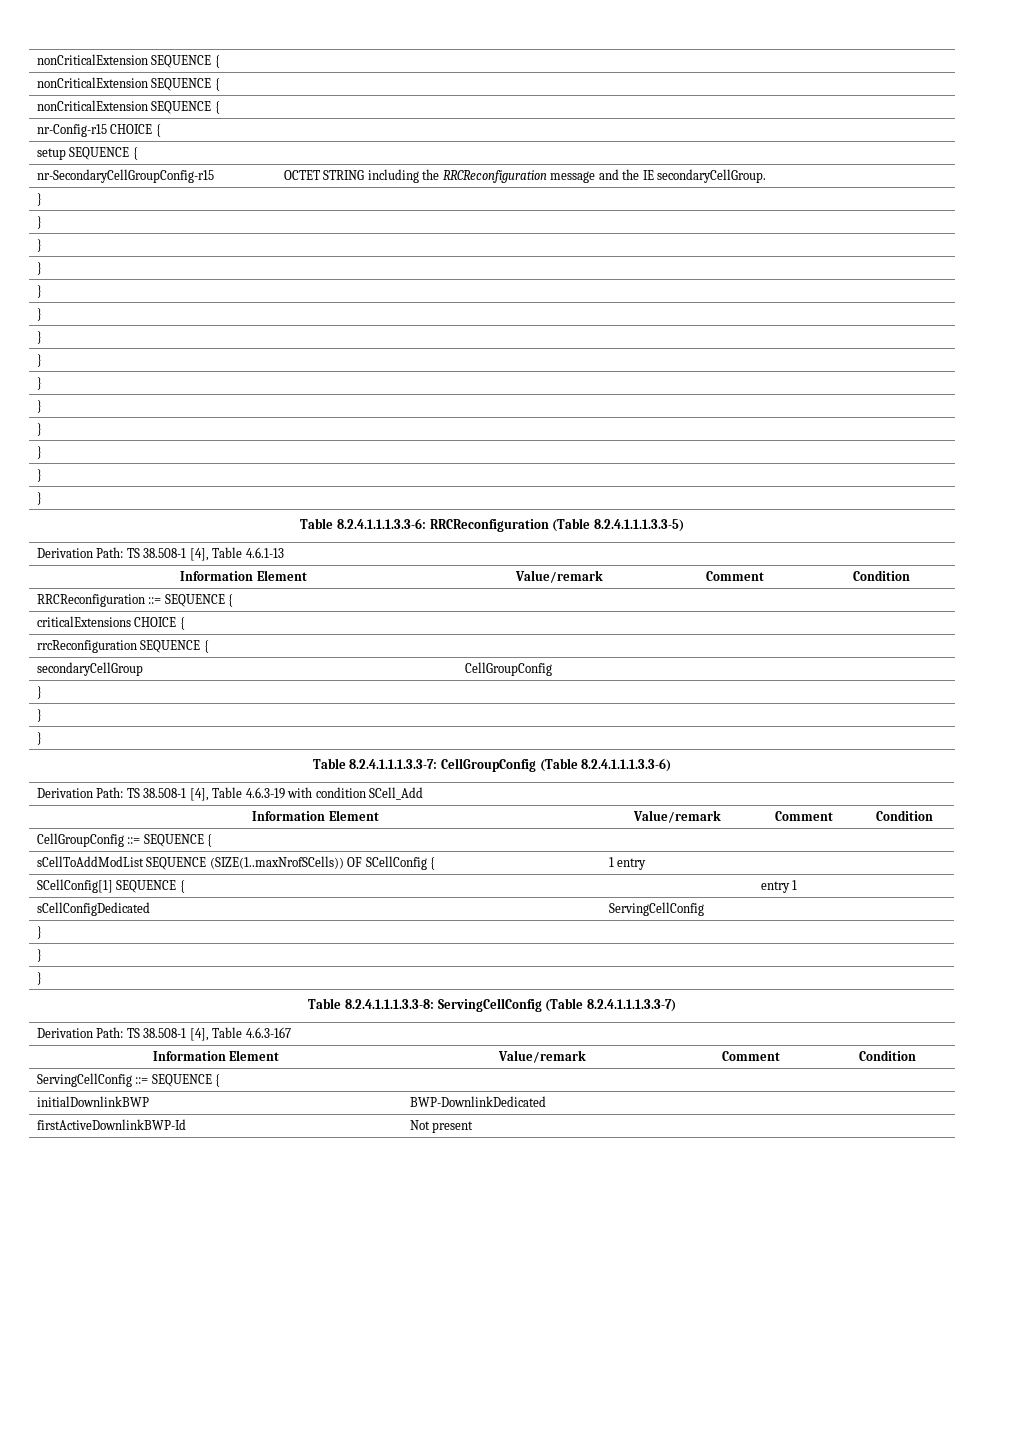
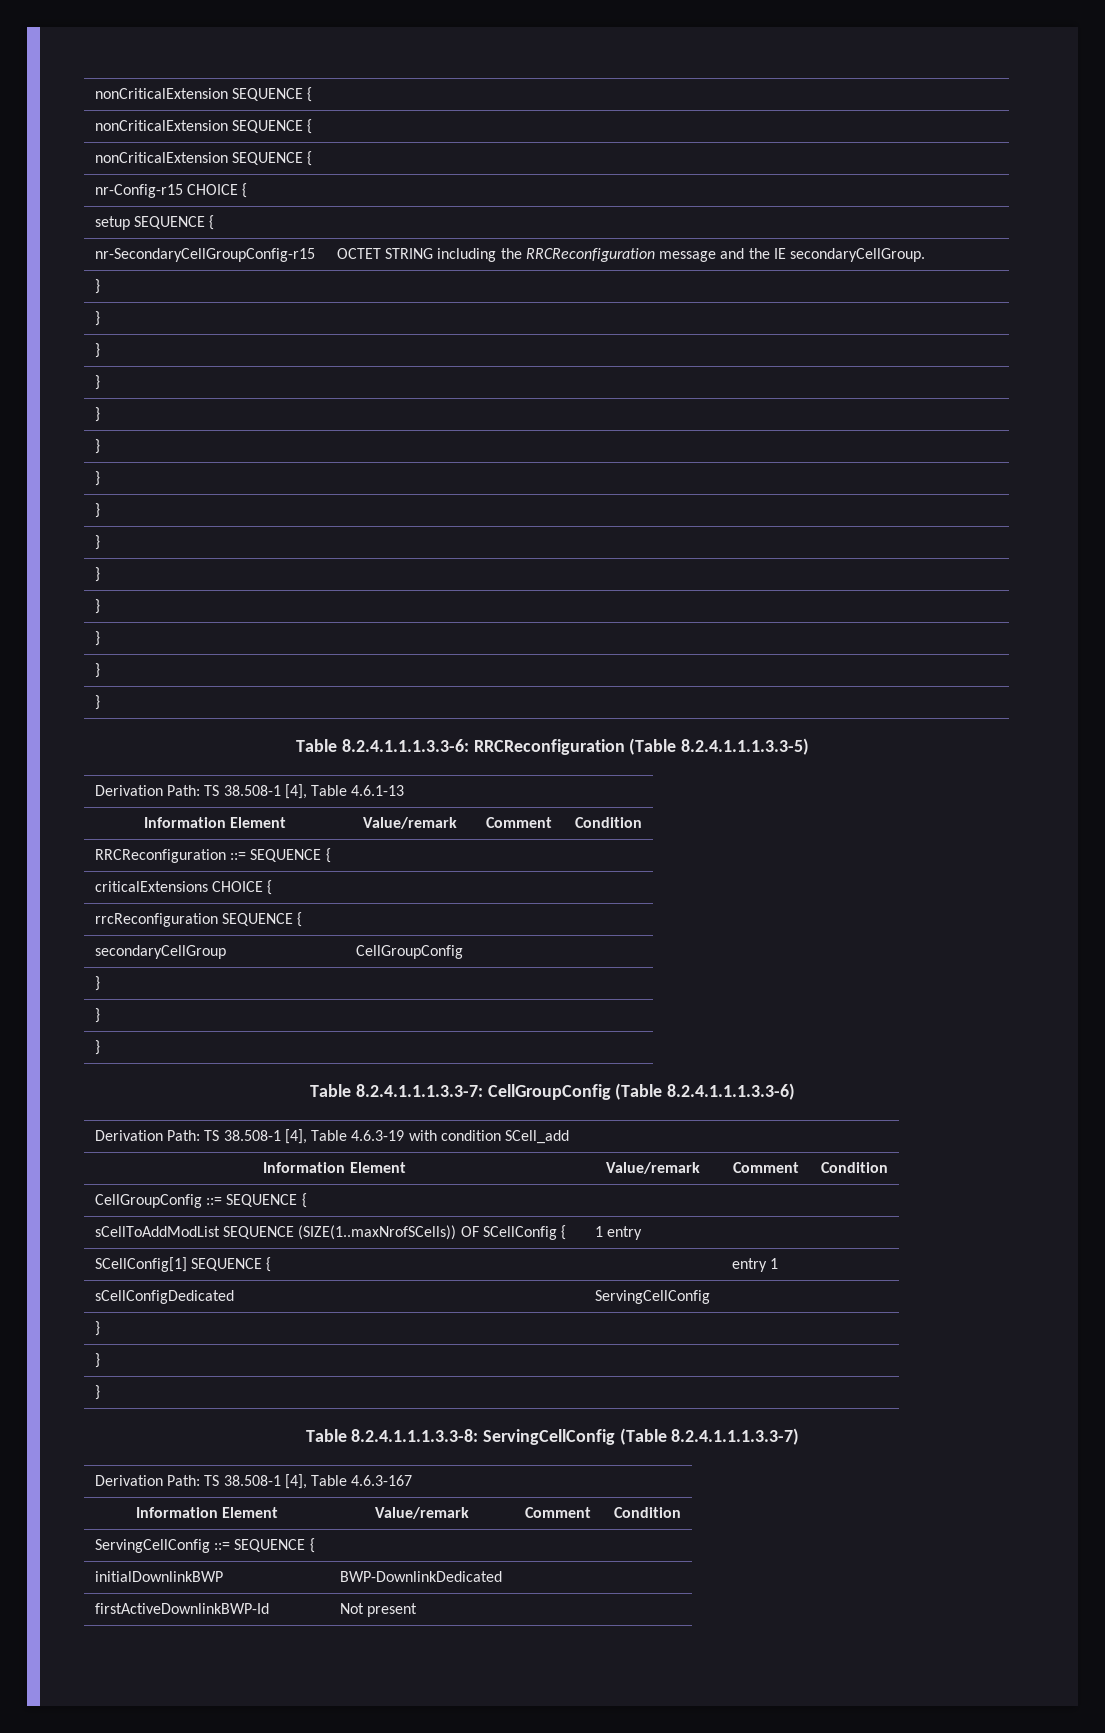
[369,787,424,800] SCell_Add -> [505,1130,570,1144] SCell_add

